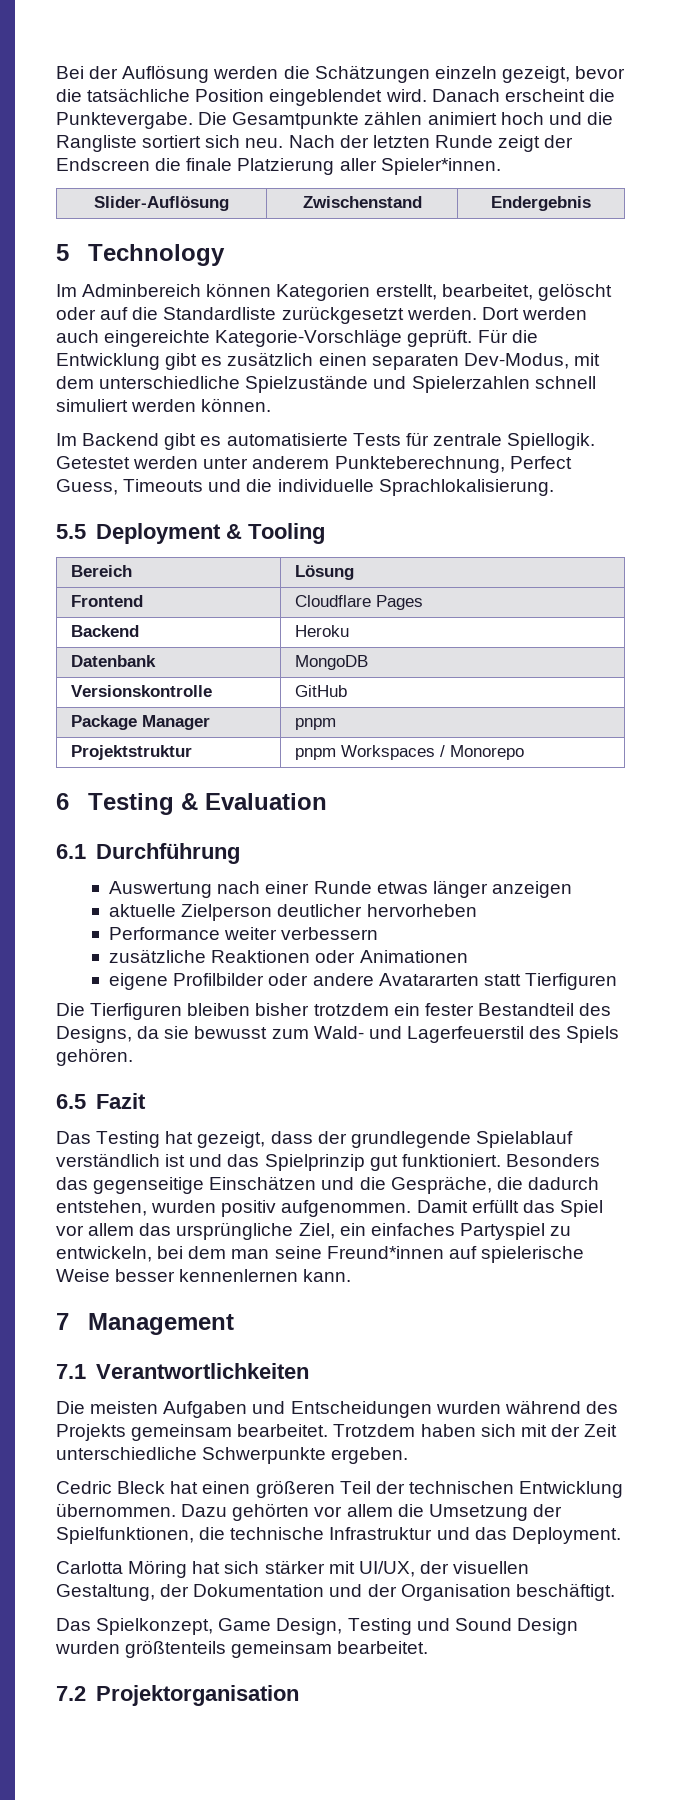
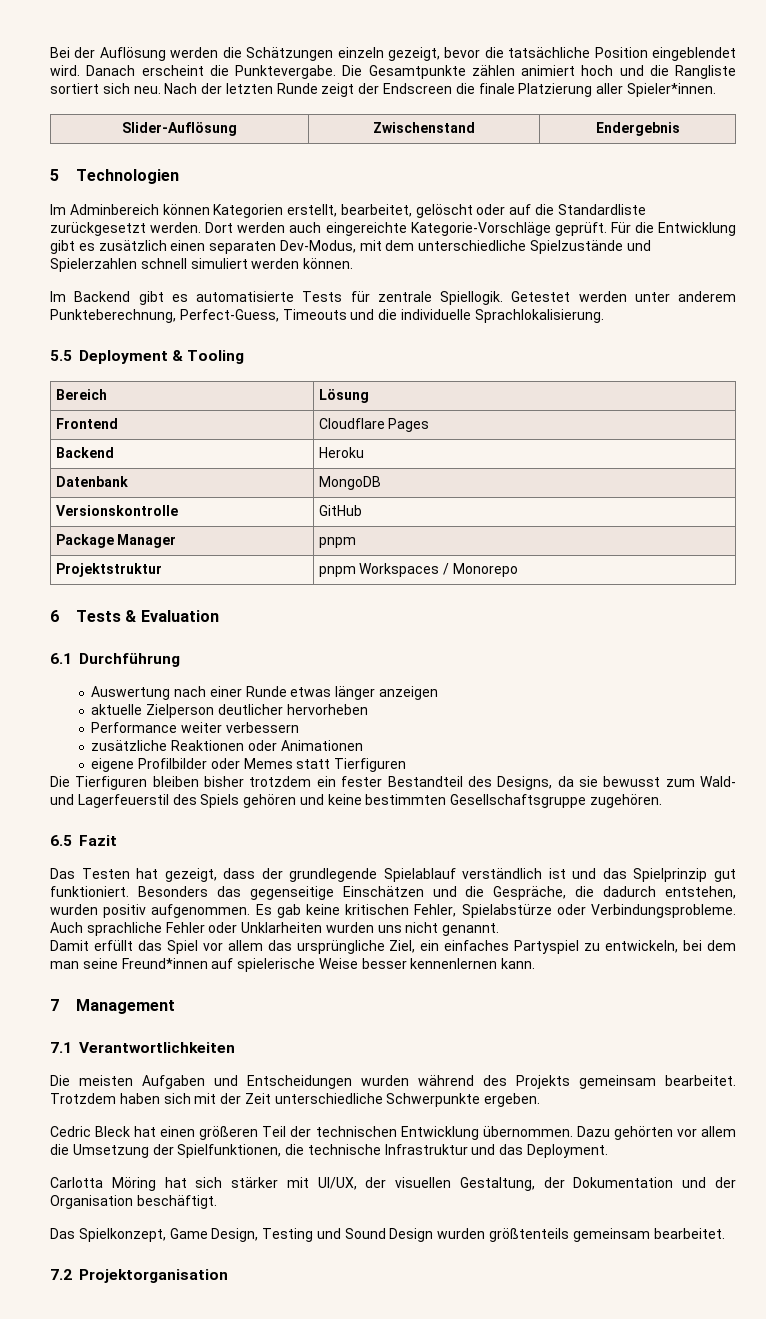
[88,244,226,266] Technology -> [75,169,179,184] Technologien
[509,456,572,469] [56,479,118,495] Perfect Guess, -> [179,309,279,322] Perfect-Guess,
[88,793,175,815] Testing -> [75,610,121,622] Tests
[312,973,479,986] andere Avatararten -> [243,758,293,769] Memes
[56,1048,133,1066] gehören. -> [243,794,663,808] gehören und keine bestimmten Gesellschaftsgruppe zugehören.
[96,1131,161,1148] Testing -> [81,868,130,879] Testen
(412, 1208) none -> [255,904,736,918] [50,922,500,936] Es gab keine kritischen Fehler, Spielabstürze oder Verbindungsprobleme. Auch sprachliche Fehler oder Unklarheiten wurden uns nicht genannt. //

